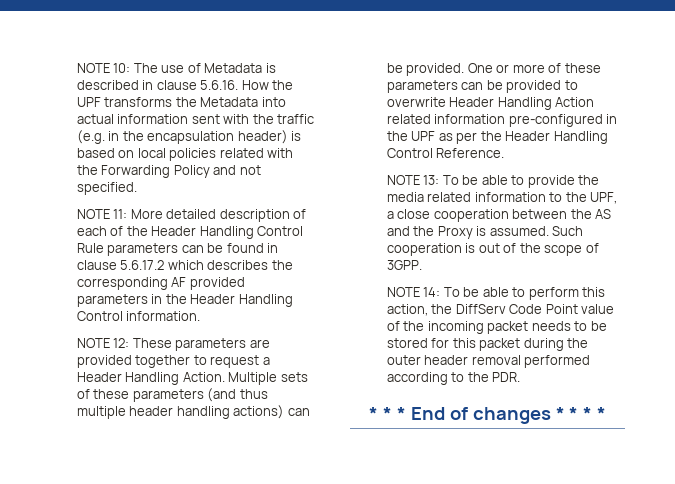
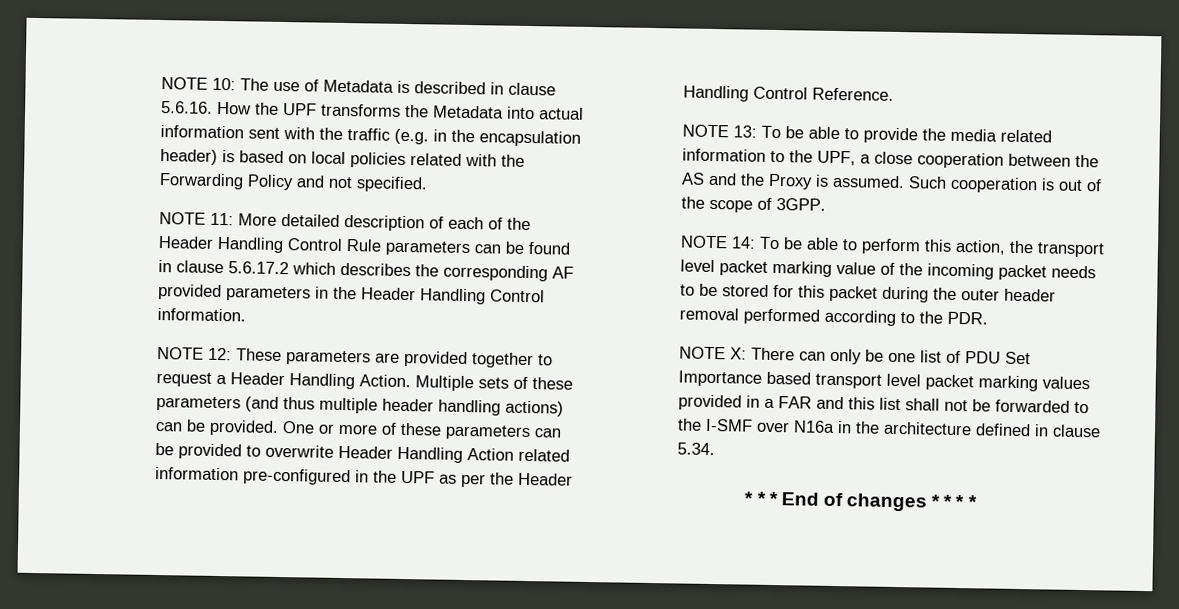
[455,304,578,314] DiffServ Code Point -> [1037,242,1106,258] [680,259,833,277] transport level packet marking
(521, 377) none -> [679,346,1032,365] [678,370,1091,392] [678,394,1090,414] [677,418,1102,438] [677,442,716,456] // NOTE X: There can only be one list of PDU Set Importance based transport level packet marking values provided in a FAR and this list shall not be forwarded to the I-SMF over N16a in the architecture defined in clause 5.34.

